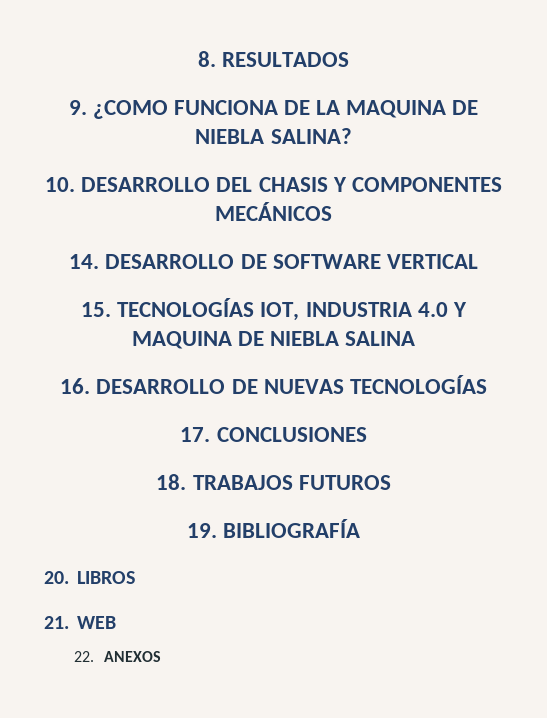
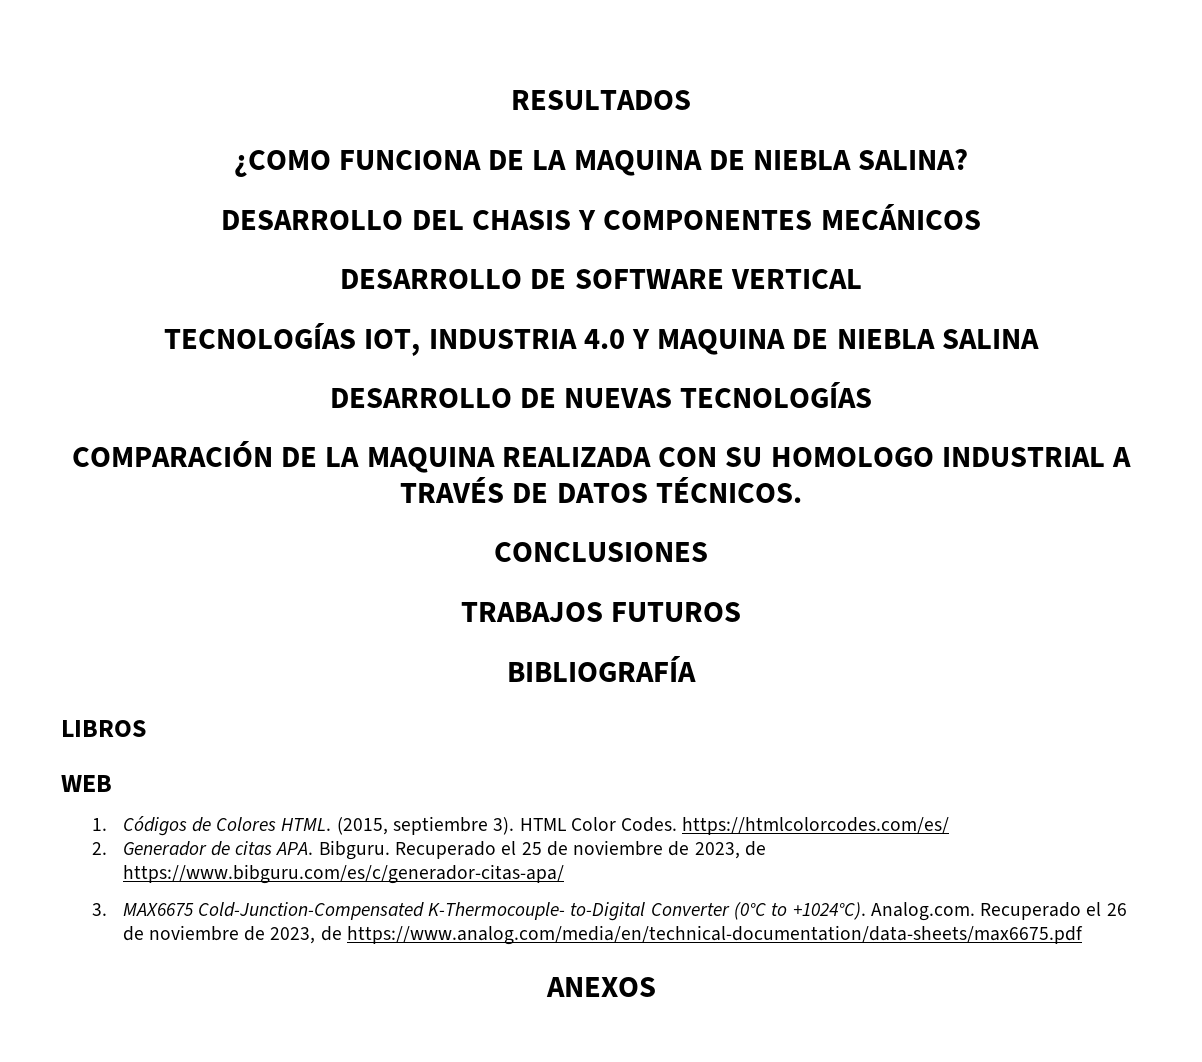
[197,51,216,67] 8. -> (511, 100) none
[68,100,87,115] 9. -> (691, 100) none
[45,177,76,192] 10. -> (969, 159) none
[69,254,100,269] 14. -> (981, 217) none
[81,302,112,317] 15. -> (862, 279) none
[60,378,91,394] 16. -> (1039, 339) none
[180,427,211,442] 17. -> [71,441,1132,473] [400,477,802,503] COMPARACIÓN DE LA MAQUINA REALIZADA CON SU HOMOLOGO INDUSTRIAL A TRAVÉS DE DATOS TÉCNICOS. //
[156,474,187,490] 18. -> (708, 552) none
[186,523,217,538] 19. -> (742, 612) none
[44,571,69,584] 20. -> (696, 669) none
[44,616,69,629] 21. -> (146, 728) none
[73,651,94,662] 22. -> [91,816,950,836] [91,840,766,860] [122,864,564,884] [91,902,1127,921] [122,925,1083,945] 1. Códigos de Colores HTML. (2015, septiembre 3). HTML Color Codes. https://htmlcolorcodes.com/es/ // 2. Generador de citas APA. Bibguru. Recuperado el 25 de noviembre de 2023, de https://www.bibguru.com/es/c/generador-citas-apa/ // 3. MAX6675 Cold-Junction-Compensated K-Thermocouple- to-Digital Converter (0°C to +1024°C). Analog.com. Recuperado el 26 de noviembre de 2023, de https://www.analog.com/media/en/technical-documentation/data-sheets/max6675.pdf //

